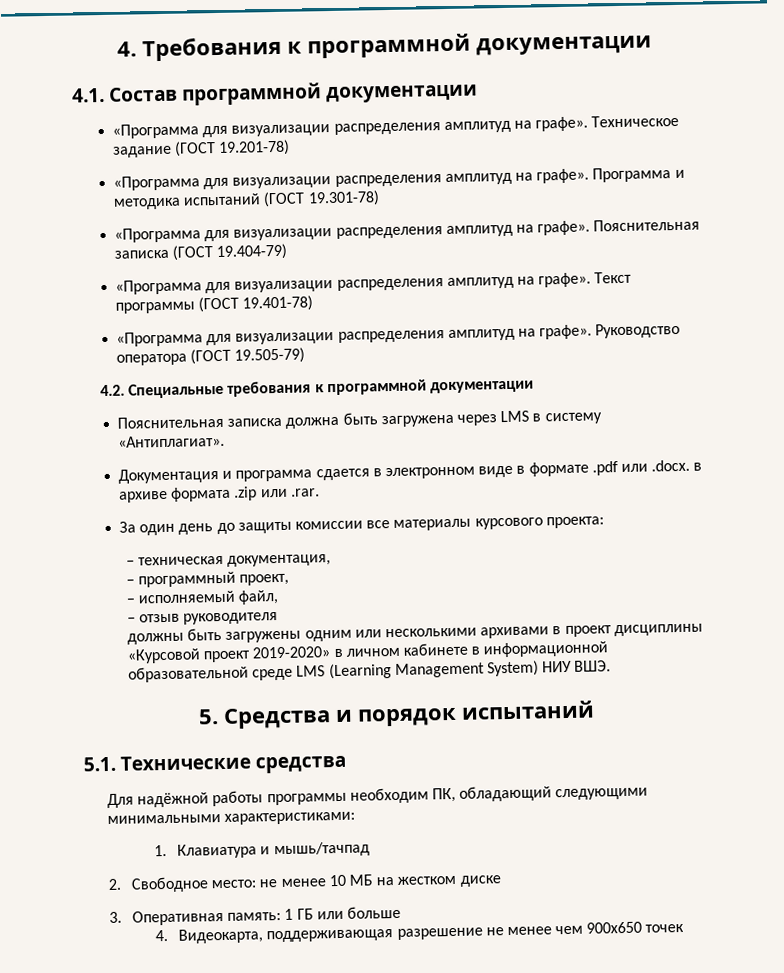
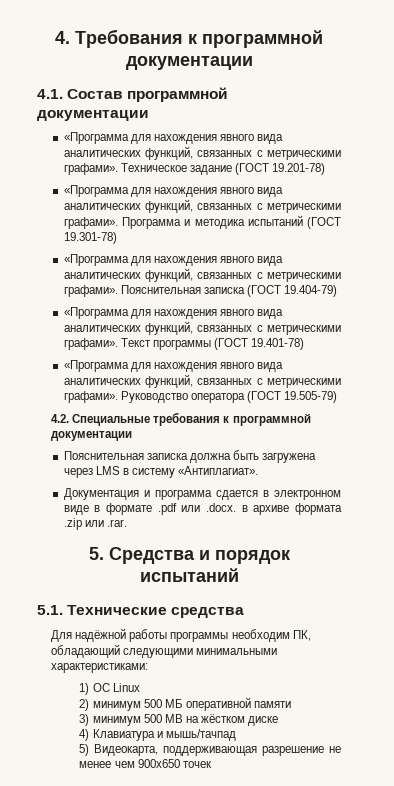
[231,116,589,137] визуализации распределения амплитуд на графе». -> [154,134,284,144] [63,146,341,160] [63,163,118,175] нахождения явного вида аналитических функций, связанных с метрическими графами».
[232,168,590,189] визуализации распределения амплитуд на графе». -> [154,187,284,197] [63,199,341,213] [63,217,118,229] нахождения явного вида аналитических функций, связанных с метрическими графами».
[233,220,591,241] визуализации распределения амплитуд на графе». -> [154,256,284,266] [63,268,341,282] [63,285,118,297] нахождения явного вида аналитических функций, связанных с метрическими графами».
[234,272,592,293] визуализации распределения амплитуд на графе». -> [154,309,284,319] [63,321,341,335] [63,338,118,350] нахождения явного вида аналитических функций, связанных с метрическими графами».
[235,324,593,345] визуализации распределения амплитуд на графе». -> [154,362,284,372] [63,374,341,388] [63,391,118,403] нахождения явного вида аналитических функций, связанных с метрическими графами».
[119,516,604,536] [126,554,332,567] [126,571,290,588] [126,589,280,605] [127,612,279,625] [127,623,703,645] [127,641,609,664] [128,660,612,683] // За один день до защиты комиссии все материалы курсового проекта: // – техническая документация, // – программный проект, // – исполняемый файл, // – отзыв руководителя // должны быть загружены одним или несколькими архивами в проект дисциплины «Курсовой проект 2019-2020» в личном кабинете в информационной образовательной среде LMS (Learning Management System) НИУ ВШЭ. -> (128, 523) none
[154,841,370,859] [108,874,501,893] [109,905,401,926] [155,929,169,942] 1. Клавиатура и мышь/тачпад // 2. Свободное место: не менее 10 МБ на жестком диске // 3. Оперативная память: 1 ГБ или больше // 4. -> [79,683,140,695] [79,697,291,711] [79,714,279,726] [79,729,236,741] [79,744,90,756] 1) ОС Linux // 2) минимум 500 МБ оперативной памяти // 3) минимум 500 MB на жёстком диске // 4) Клавиатура и мышь/тачпад // 5)

